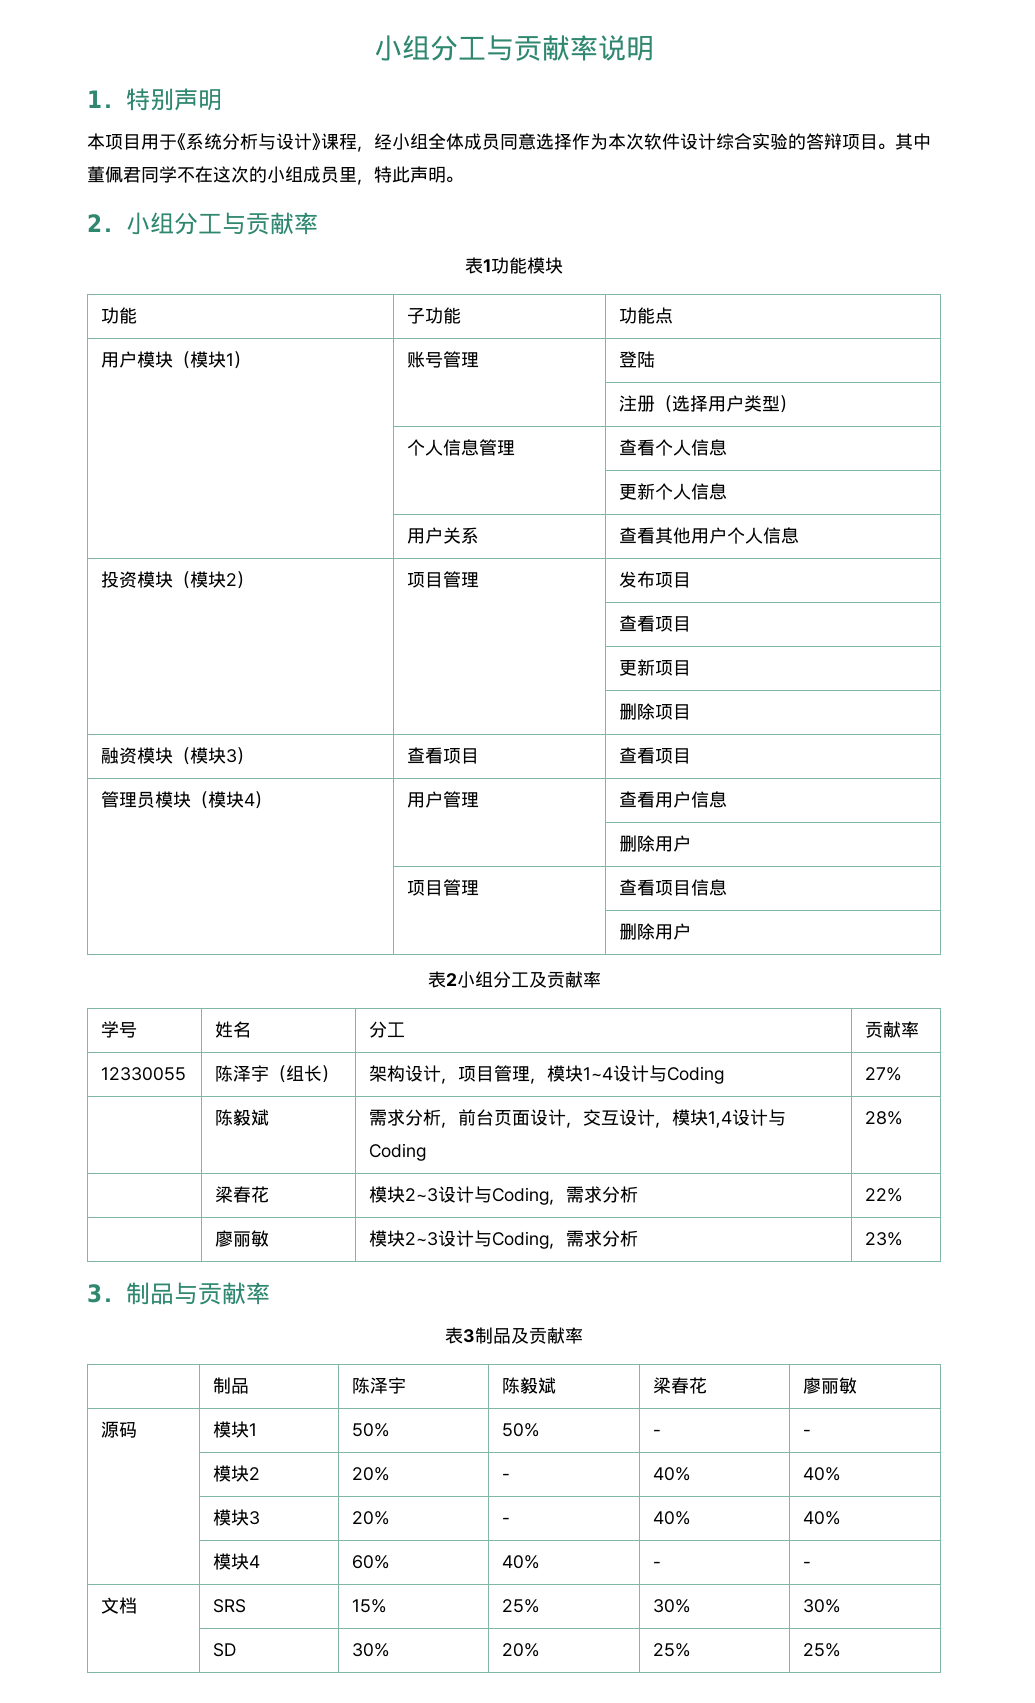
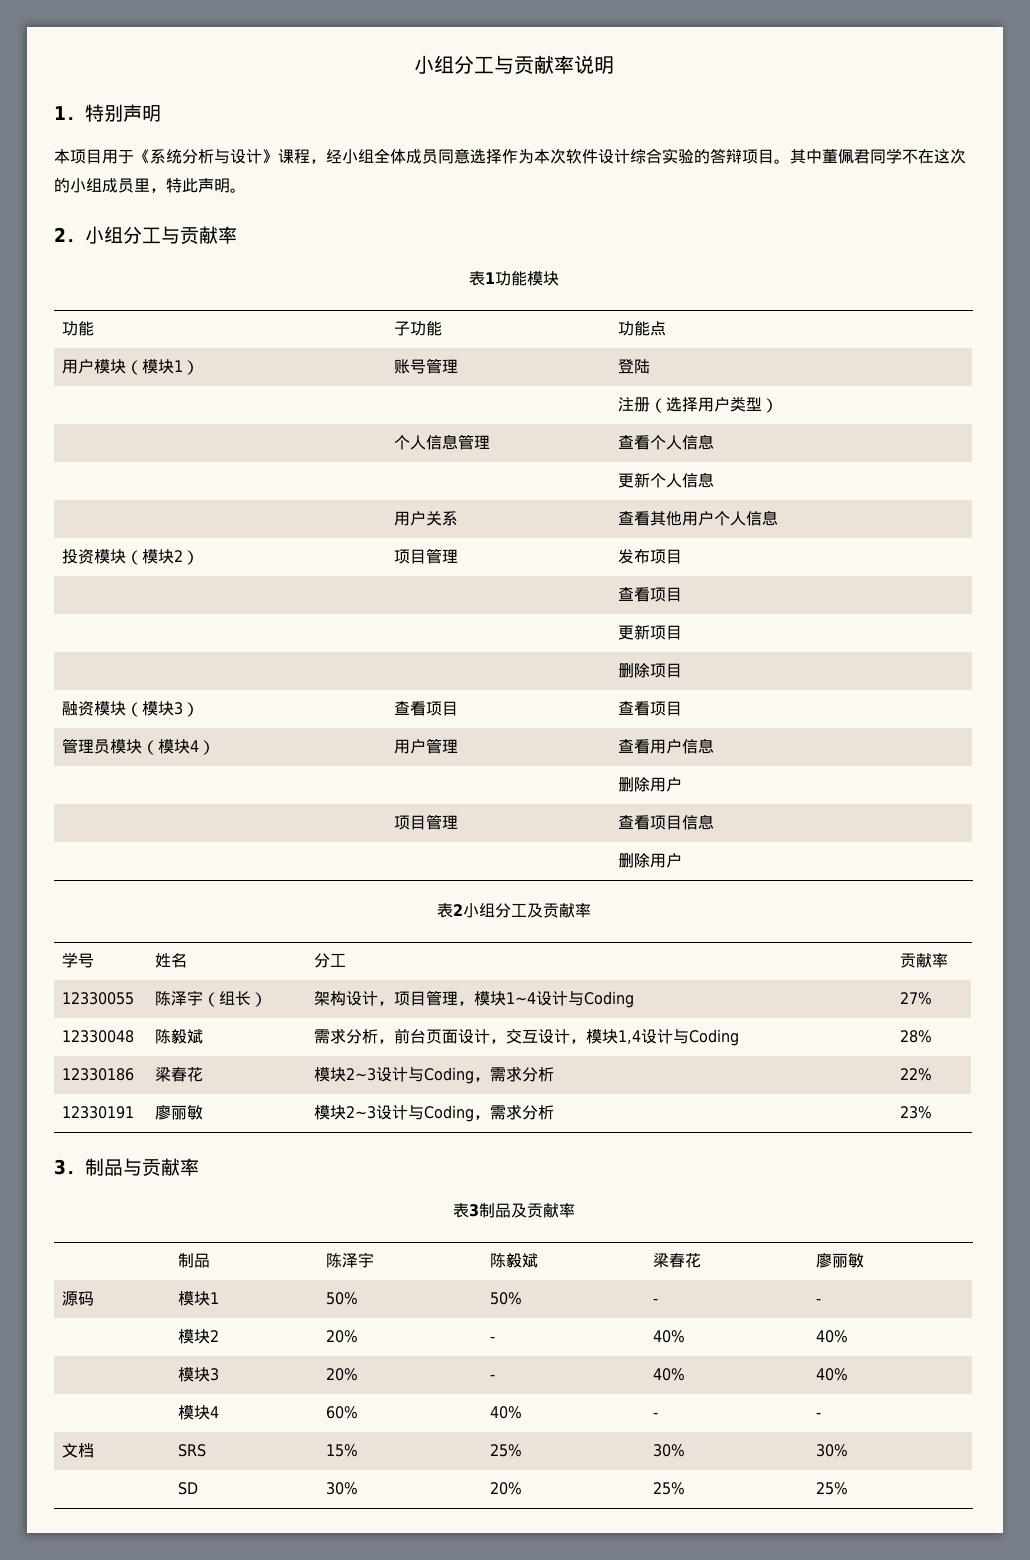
(903, 1074) none -> [61,1030,134,1043] 12330048
(904, 1118) none -> [61,1068,134,1081] 12330186
(904, 1195) none -> [61,1106,134,1119] 12330191

